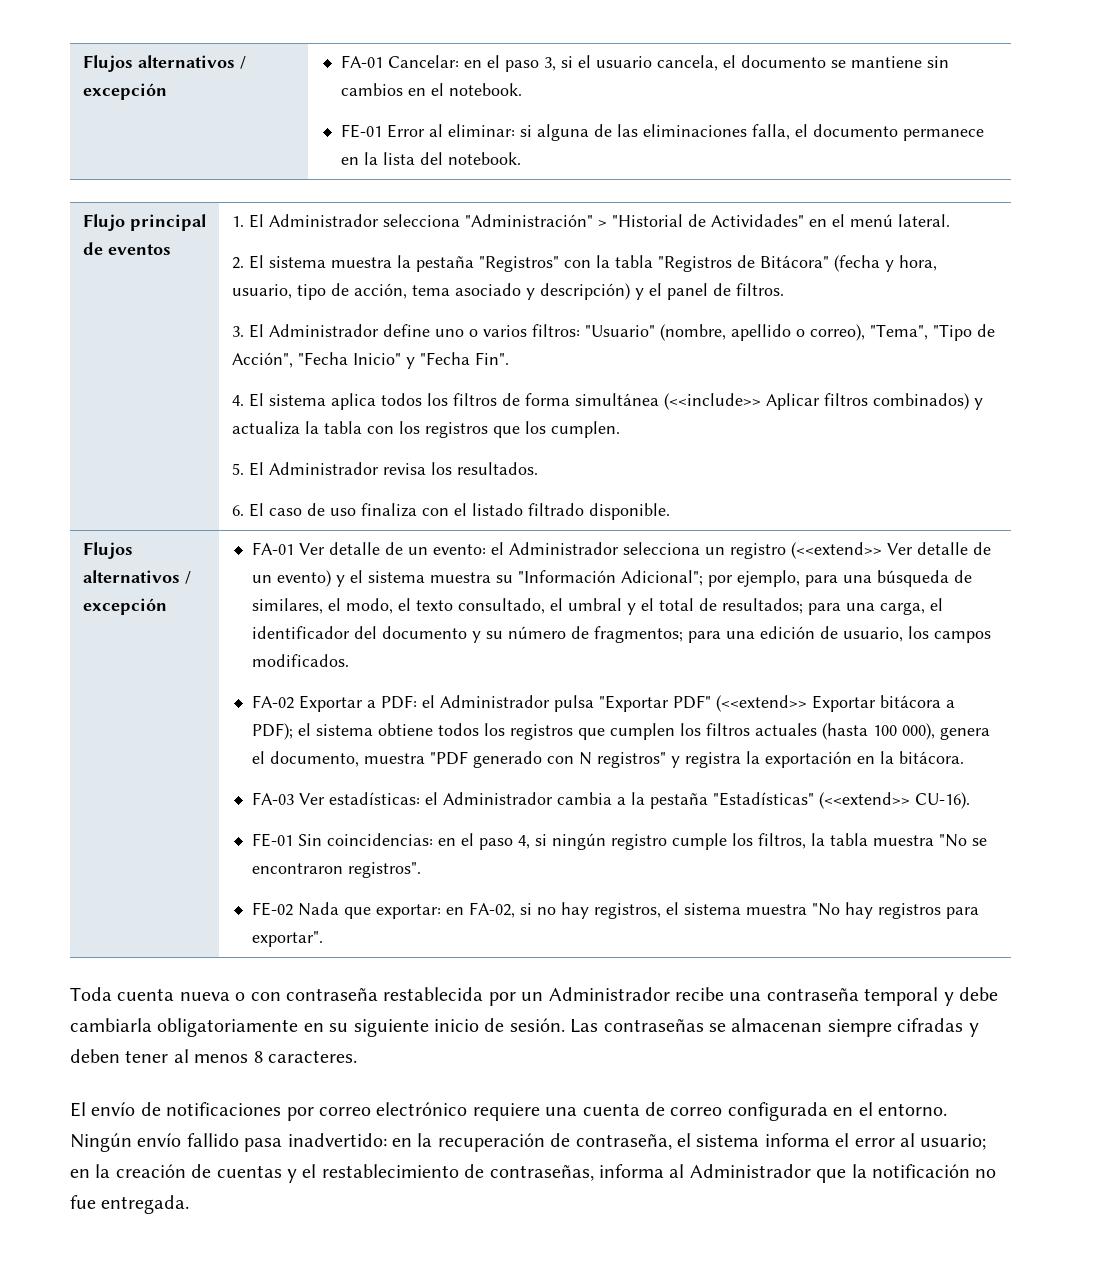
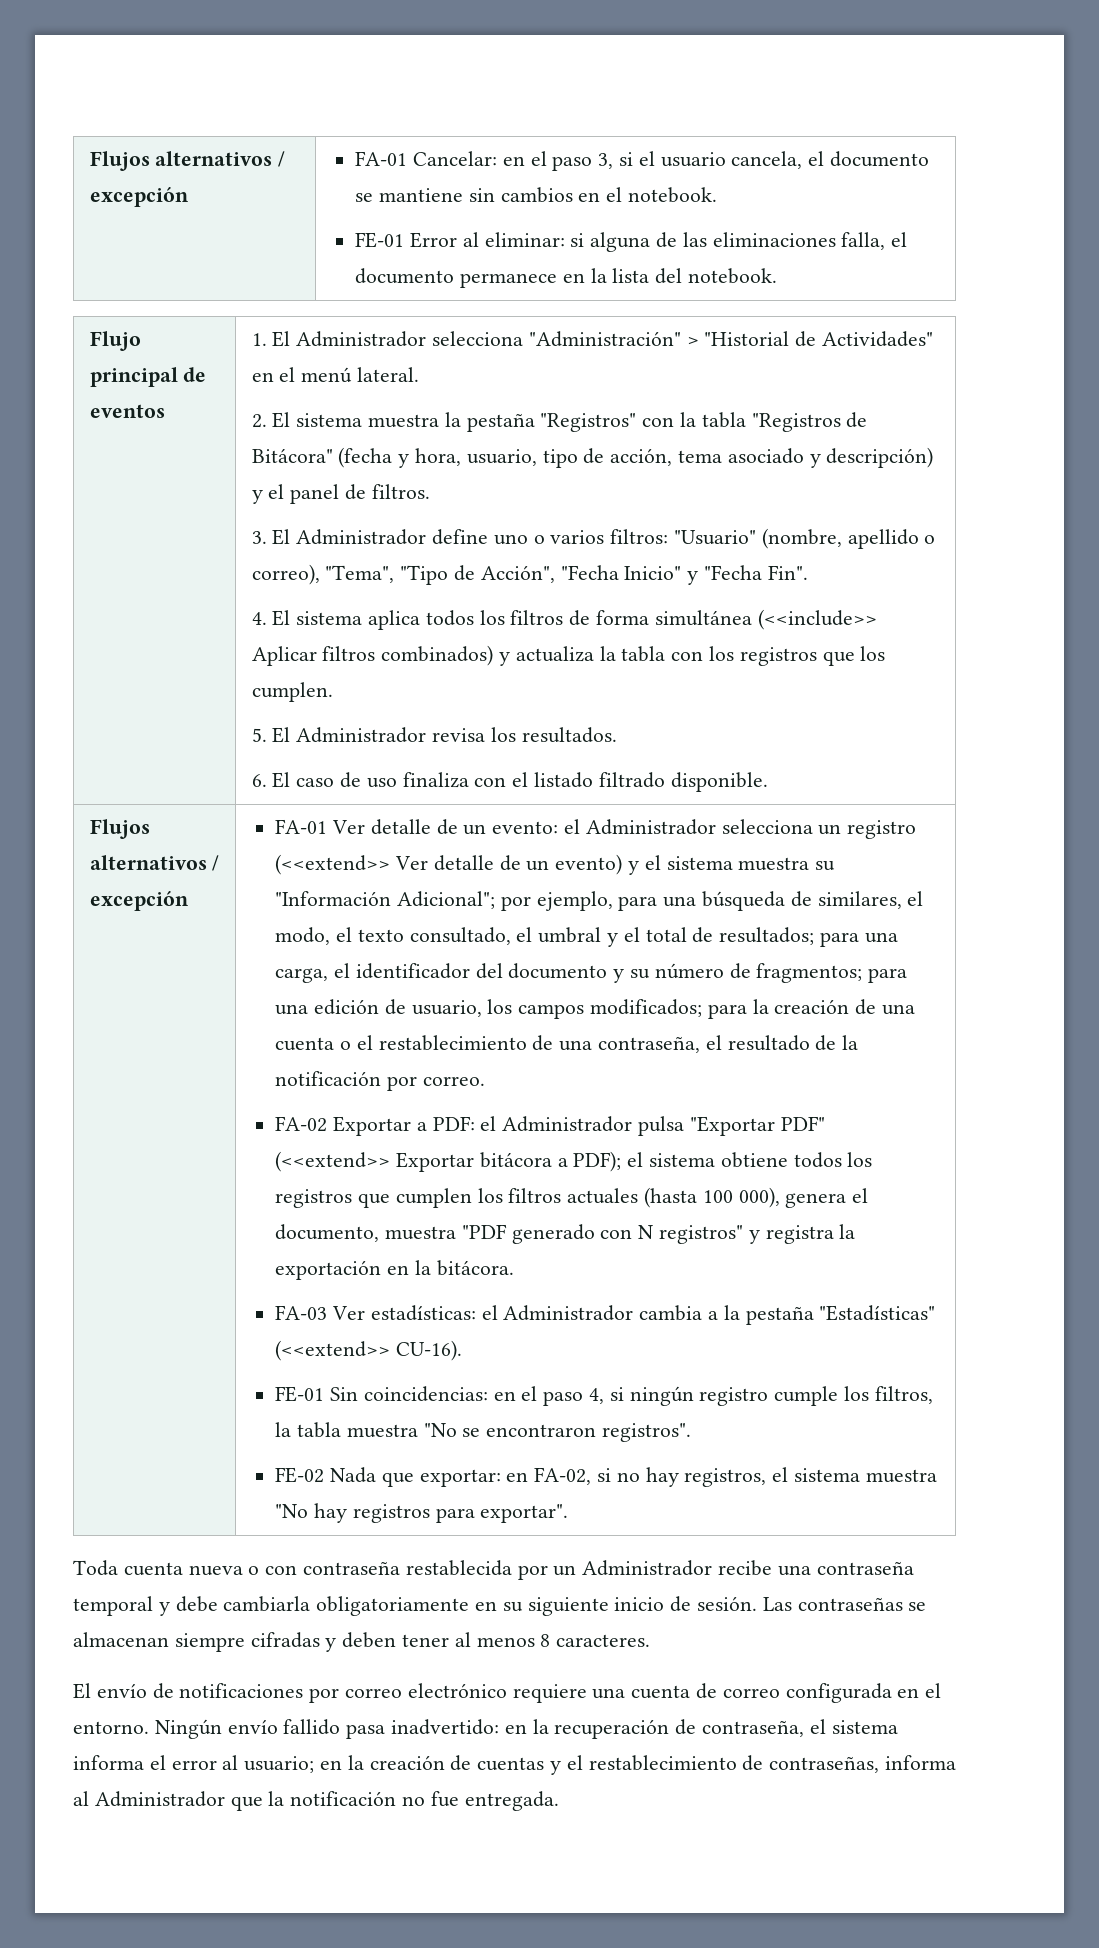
[251,654,349,667] modificados. -> [590,999,916,1019] [275,1035,859,1053] [275,1071,485,1091] modificados; para la creación de una cuenta o el restablecimiento de una contraseña, el resultado de la notificación por correo.

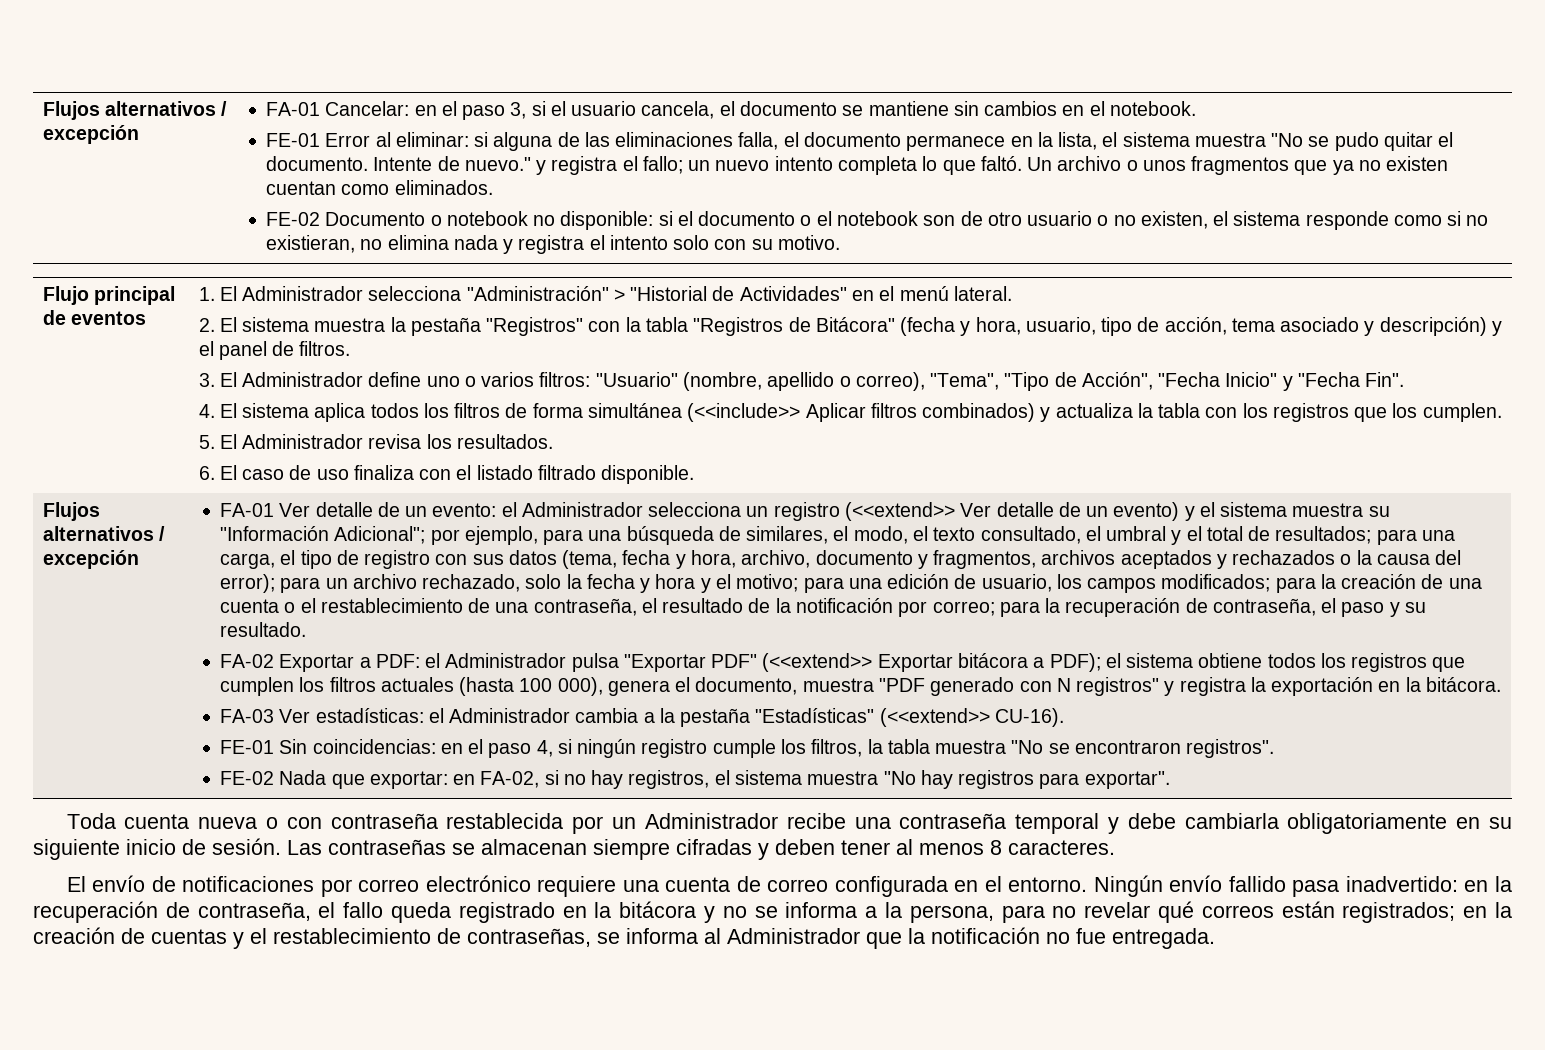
[612,268,778,284] lista del notebook. -> [1058,132,1454,151] [266,156,1449,175] [266,180,493,195] [266,211,1489,230] [266,235,840,254] lista, el sistema muestra "No se pudo quitar el documento. Intente de nuevo." y registra el fallo; un nuevo intento completa lo que faltó. Un archivo o unos fragmentos que ya no existen cuentan como eliminados. // FE-02 Documento o notebook no disponible: si el documento o el notebook son de otro usuario o no existen, el sistema responde como si no existieran, no elimina nada y registra el intento solo con su motivo.
[355,963,863,983] identificador del documento y su número de fragmentos; -> [300,550,1462,569] [220,574,799,593] tipo de registro con sus datos (tema, fecha y hora, archivo, documento y fragmentos, archivos aceptados y rechazados o la causa del error); para un archivo rechazado, solo la fecha y hora y el motivo;
[422,1076,485,1086] correo. -> [932,598,1426,617] [220,622,307,637] correo; para la recuperación de contraseña, el paso y su resultado.
[831,1720,898,1734] [73,1755,315,1773] sistema informa el error al usuario; -> [343,901,1456,923] fallo queda registrado en la bitácora y no se informa a la persona, para no revelar qué correos están registrados;
(880, 1764) none -> [597,932,620,944] se

